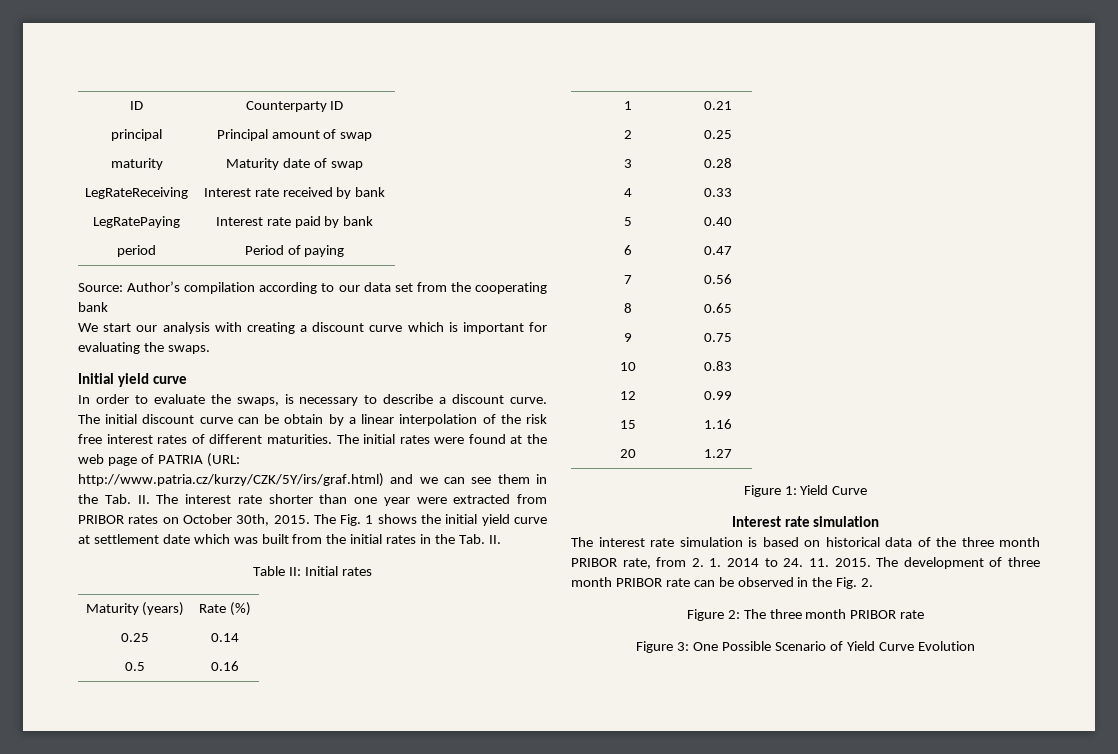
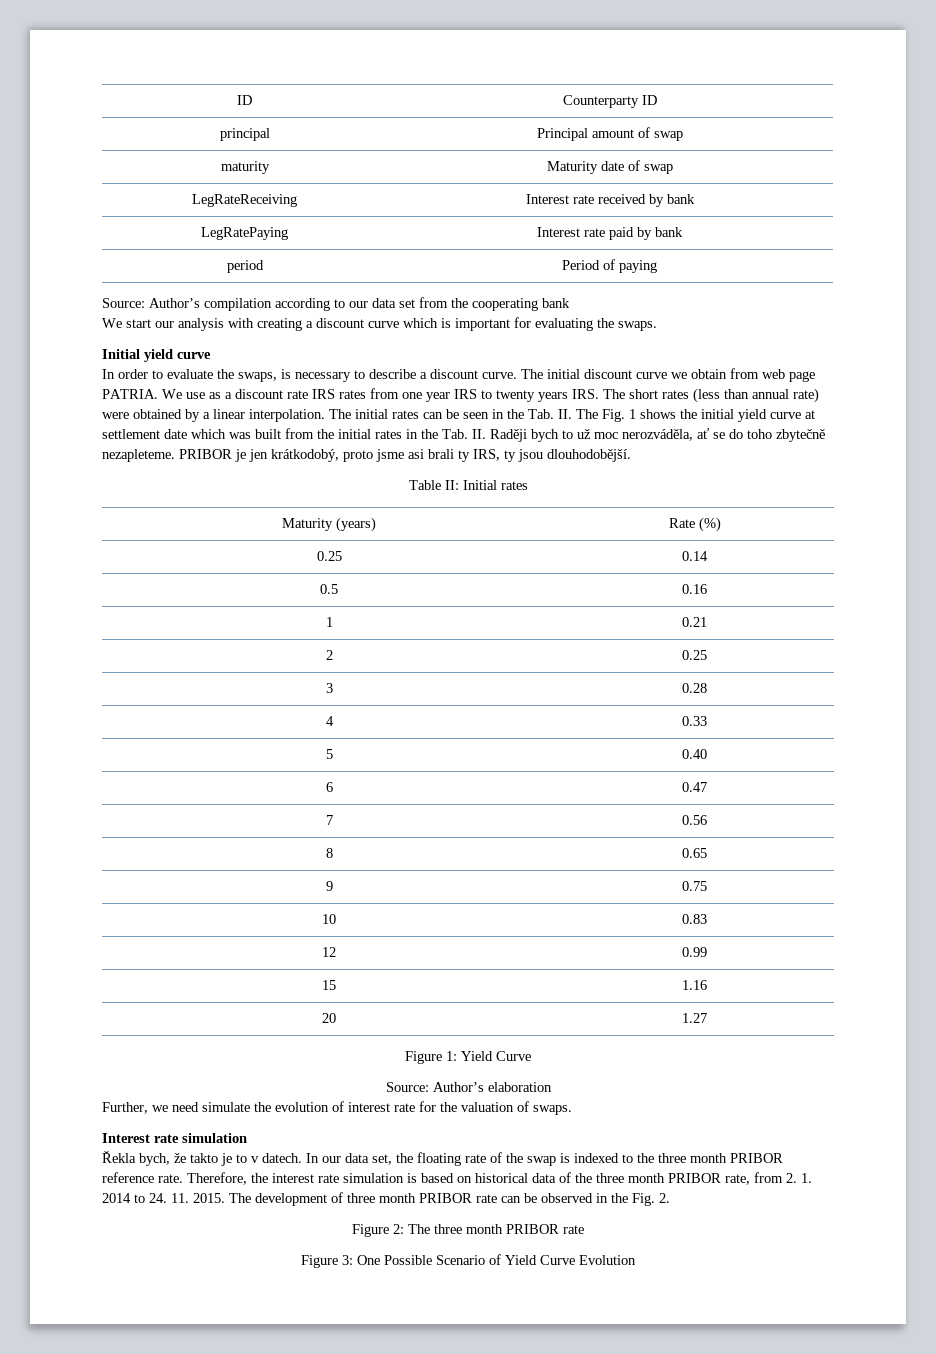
[237,414,547,426] [78,434,547,444] [78,453,240,467] [78,473,530,487] can be obtain by a linear interpolation of the risk free interest rates of different maturities. The initial rates were found at the web page of PATRIA (URL: http://www.patria.cz/kurzy/CZK/5Y/irs/graf.html) and we can see them -> [671,368,815,382] [102,388,819,403] [102,409,489,422] we obtain from web page PATRIA. We use as a discount rate IRS rates from one year IRS to twenty years IRS. The short rates (less than annual rate) were obtained by a linear interpolation. The initial rates can be seen
[185,494,547,506] [78,514,336,526] interest rate shorter than one year were extracted from PRIBOR rates on October 30th, 2015. The -> (598, 414) none
(501, 539) none -> [490,428,825,442] [102,449,631,462] Raději bych to už moc nerozváděla, ať se do toho zbytečně nezapleteme. PRIBOR je jen krátkodobý, proto jsme asi brali ty IRS, ty jsou dlouhodobější.
[731,516,880,527] [571,537,593,547] Interest rate simulation // The -> [385,1082,552,1092] [102,1101,572,1115] [102,1133,247,1143] [102,1151,783,1166] [102,1172,268,1185] Source: Author’s elaboration // Further, we need simulate the evolution of interest rate for the valuation of swaps. // Interest rate simulation // Řekla bych, že takto je to v datech. In our data set, the floating rate of the swap is indexed to the three month PRIBOR reference rate. Therefore, the

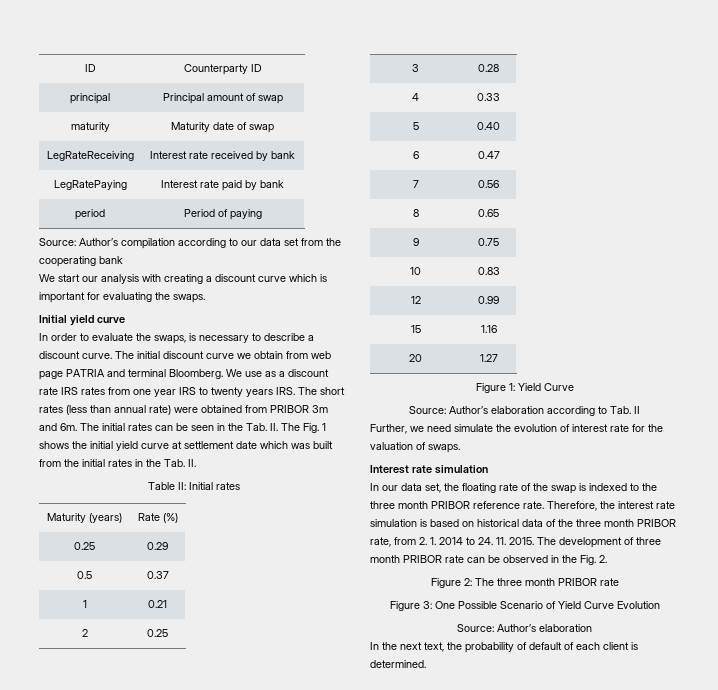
[102,389,158,399] PATRIA. -> [66,369,223,379] PATRIA and terminal Bloomberg.
[185,409,325,422] by a linear interpolation. -> [245,405,328,413] [39,423,77,431] from PRIBOR 3m and 6m.
[490,428,825,442] [102,449,631,462] Raději bych to už moc nerozváděla, ať se do toho zbytečně nezapleteme. PRIBOR je jen krátkodobý, proto jsme asi brali ty IRS, ty jsou dlouhodobější. -> (196, 463) none
[682,551,709,561] 0.14 -> [147,542,168,550] 0.29
[682,584,708,594] 0.16 -> [146,571,169,579] 0.37
(552, 1087) none -> [547,406,640,416] according to Tab. II
[102,1151,302,1166] Řekla bych, že takto je to v datech. -> (488, 469) none
(636, 1260) none -> [457,624,592,632] [370,642,638,653] [370,660,426,668] // Source: Author’s elaboration // In the next text, the probability of default of each client is determined.

